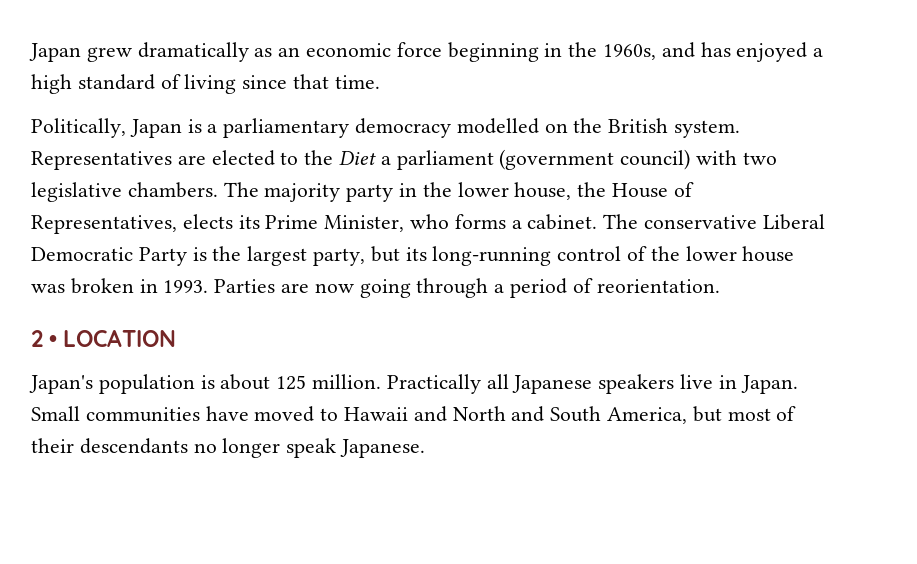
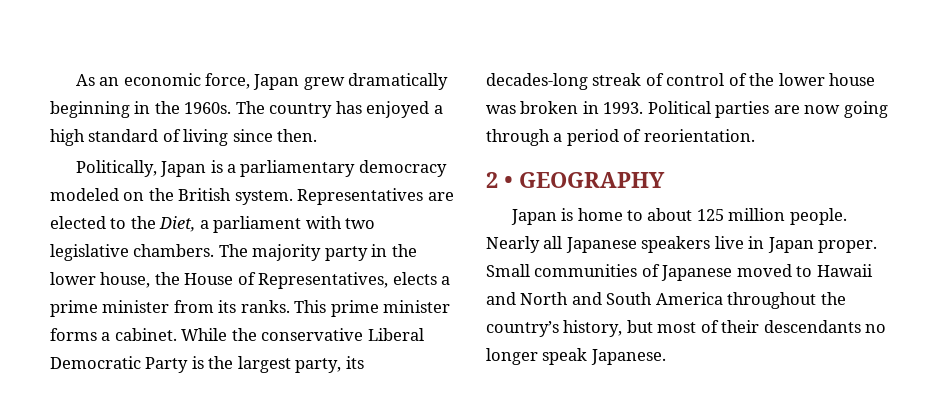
[29,42,695,62] Japan grew dramatically as an economic force beginning in the 1960s, and -> [75,73,449,90] [50,101,333,118] As an economic force, Japan grew dramatically beginning in the 1960s. The country
[293,74,380,89] that time. -> [277,129,318,142] then.
[456,118,539,134] modelled -> [50,188,119,201] modeled
[339,151,377,165] Diet -> [159,216,196,232] Diet,
[499,149,691,170] (government council) -> (302, 224) none
[238,214,450,232] its Prime Minister, who -> [441,276,451,285] [50,300,451,317] a prime minister from its ranks. This prime minister
[603,214,639,229] The -> [181,328,257,341] While the
[370,246,552,266] but its long-running -> [345,356,364,369] [486,73,664,90] its decades-long streak of
[214,279,276,293] Parties -> [647,101,770,118] Political parties
[63,329,177,347] [29,374,481,394] LOCATION // Japan's population is about 125 million. Practically -> [519,172,665,188] [510,208,847,225] [486,236,540,253] GEOGRAPHY // Japan is home to about 125 million people. Nearly
[740,375,798,394] [31,406,249,422] Japan. Small communities have -> [767,237,878,253] [486,264,733,281] Japan proper. Small communities of Japanese
[607,407,688,424] America, -> [655,292,846,309] [486,320,623,337] America throughout the country’s history,

